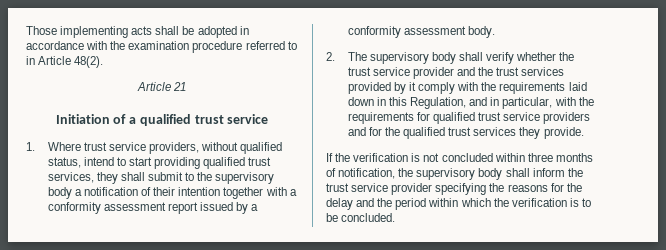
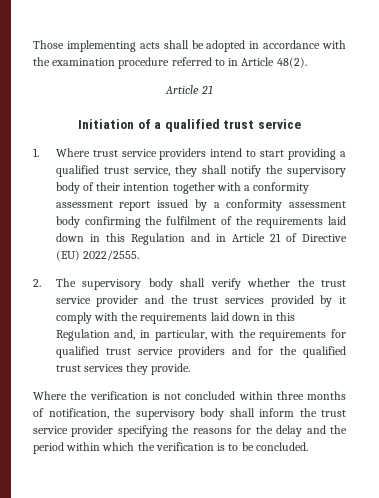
[149,142,283,154] [47,157,81,168] providers, without qualified status, -> [159,148,207,160] providers
[203,157,272,169] [47,172,94,183] qualified trust services, -> [339,151,346,157] [55,165,170,177] a qualified trust service,
[148,172,275,184] [47,187,138,199] submit to the supervisory body a notification -> [230,165,346,177] [55,182,80,194] notify the supervisory body
[467,26,495,38] body. -> [55,216,346,228] [55,233,347,245] [55,250,139,261] body confirming the fulfilment of the requirements laid down in this Regulation and in Article 21 of Directive (EU) 2022/2555.
[410,97,488,109] Regulation, and -> [55,329,136,341] Regulation and,
[326,153,333,162] If -> [33,391,67,400] Where

